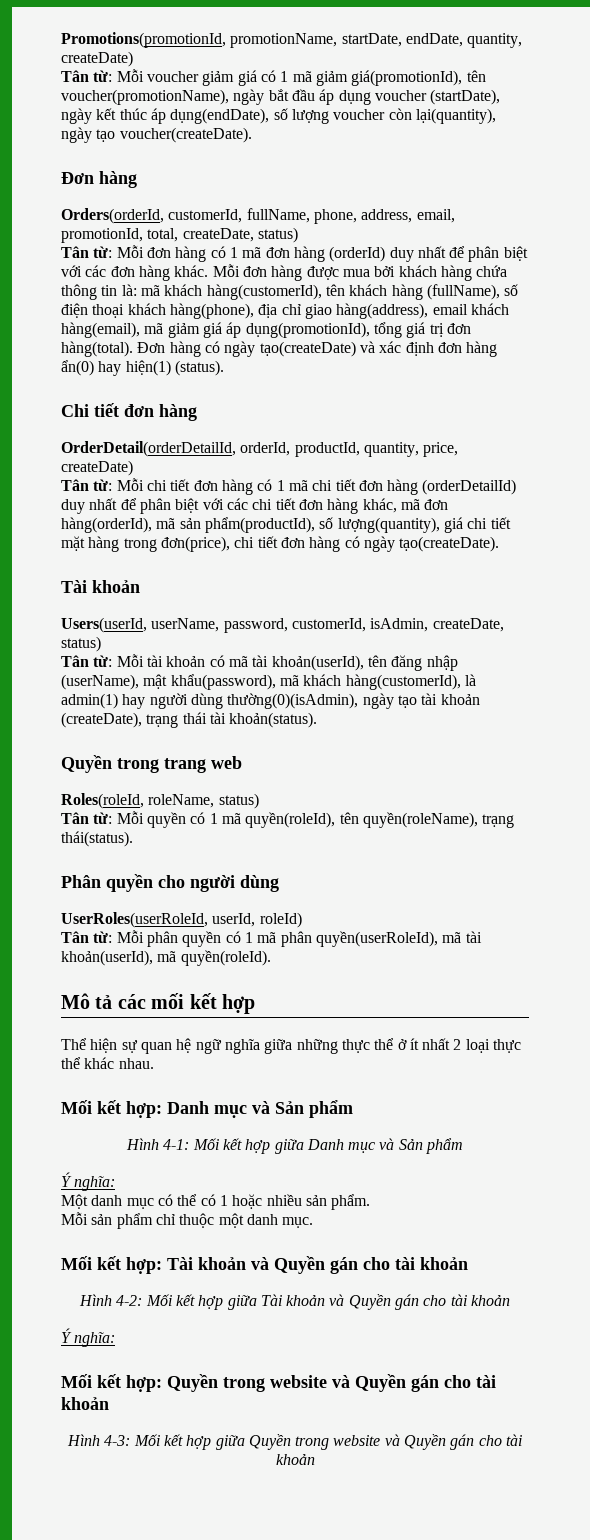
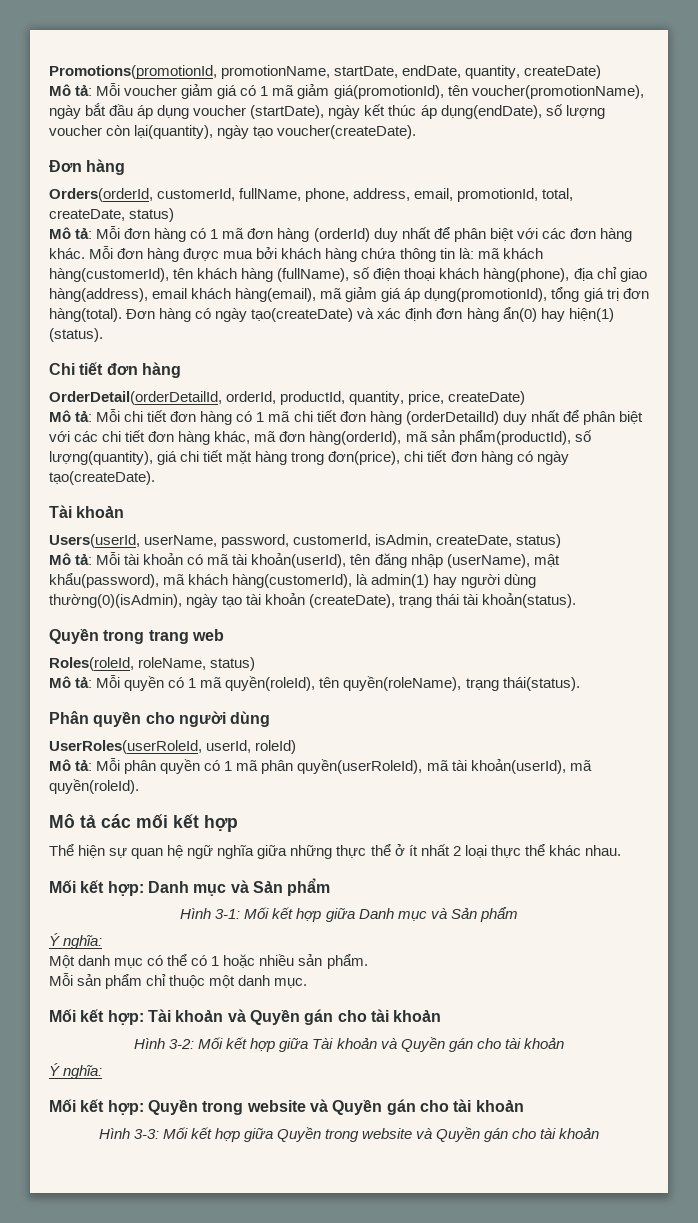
[61,70,113,82] Tân từ: -> [49,84,93,96] Mô tả:
[61,246,113,258] Tân từ: -> [49,227,93,239] Mô tả:
[61,479,113,491] Tân từ: -> [49,410,93,422] Mô tả:
[61,655,113,667] Tân từ: -> [49,553,93,565] Mô tả:
[61,812,113,824] Tân từ: -> [49,676,93,688] Mô tả:
[61,931,113,943] Tân từ: -> [49,759,93,771] Mô tả:
[163,1139,190,1150] 4-1: -> [215,909,241,919] 3-1:
[116,1295,143,1306] 4-2: -> [169,1039,195,1049] 3-2:
[104,1435,131,1446] 4-3: -> [133,1129,159,1139] 3-3:

